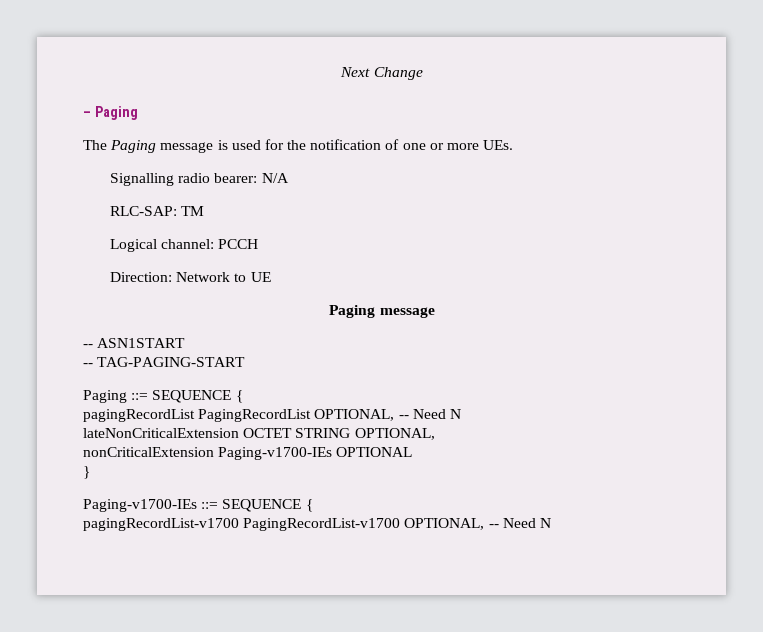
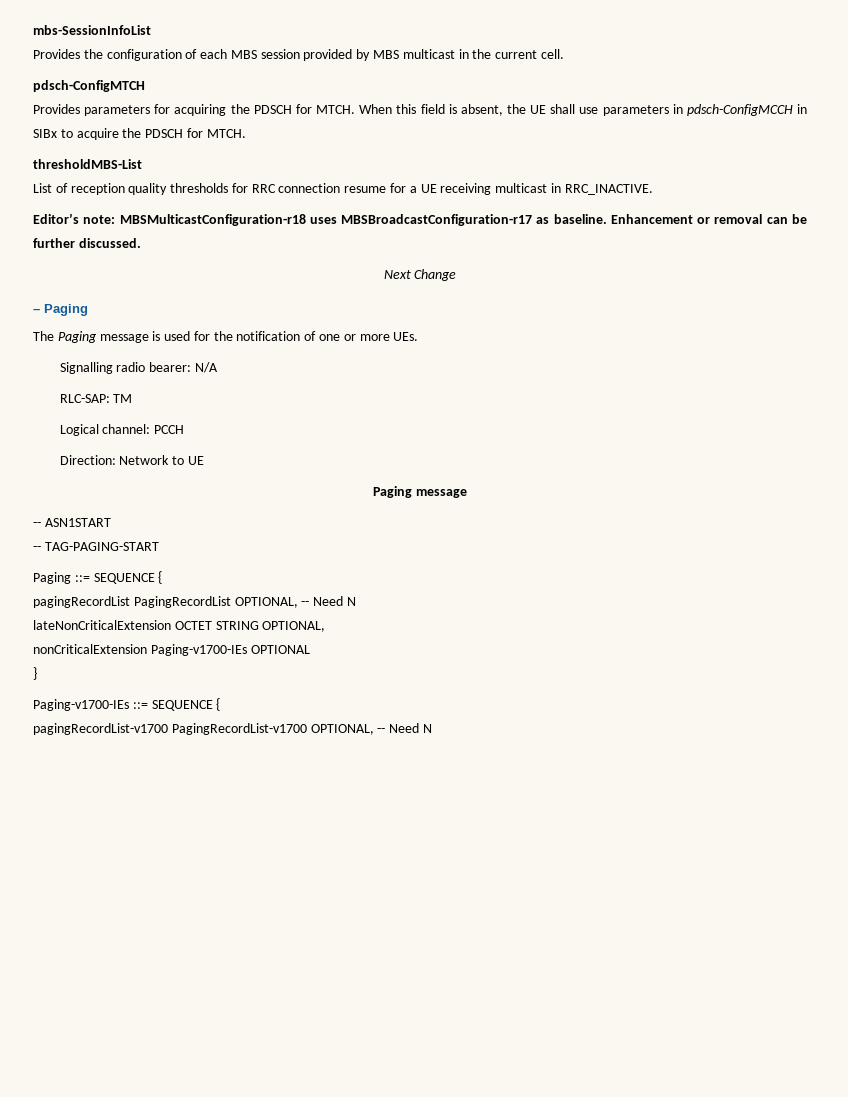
(340, 72) none -> [33,25,151,35] [33,49,564,61] [33,80,145,92] [33,104,807,116] [33,128,246,140] [33,159,142,169] [33,183,653,195] [33,213,807,226] [33,238,141,248] mbs-SessionInfoList // Provides the configuration of each MBS session provided by MBS multicast in the current cell. // pdsch-ConfigMTCH // Provides parameters for acquiring the PDSCH for MTCH. When this field is absent, the UE shall use parameters in pdsch-ConfigMCCH in SIBx to acquire the PDSCH for MTCH. // thresholdMBS-List // List of reception quality thresholds for RRC connection resume for a UE receiving multicast in RRC_INACTIVE. // Editor’s note: MBSMulticastConfiguration-r18 uses MBSBroadcastConfiguration-r17 as baseline. Enhancement or removal can be further discussed. //

